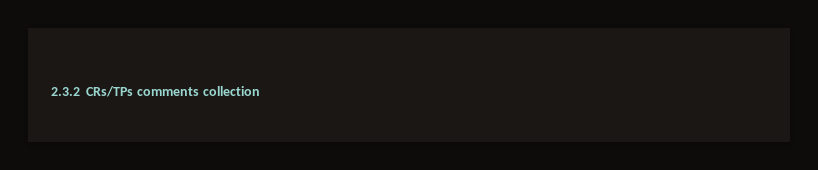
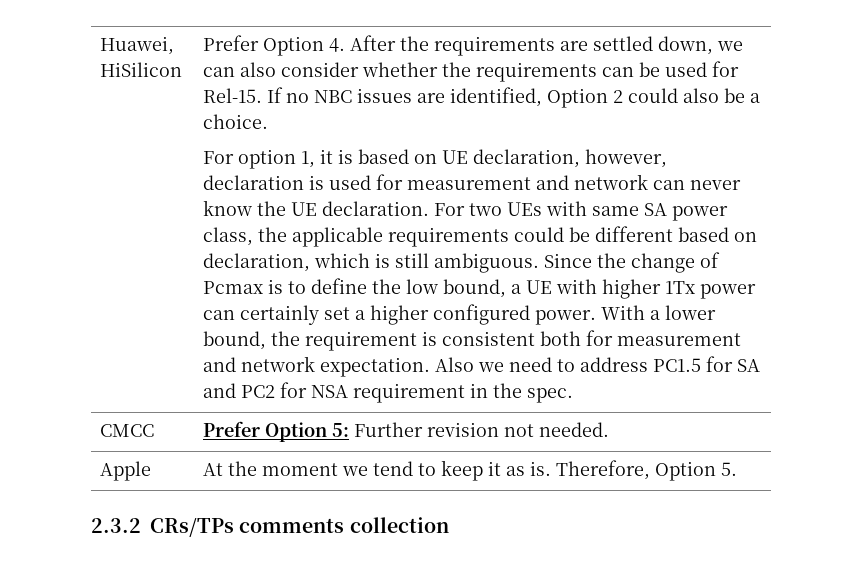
(51, 91) none -> [99,36,174,55] [99,62,182,77] [202,35,743,56] [202,61,739,82] [202,87,760,108] [202,114,268,129] [202,149,667,169] [202,174,741,190] [202,200,728,221] [202,226,757,247] [202,252,720,273] [202,278,756,299] [202,304,716,325] [202,330,741,351] [202,356,760,377] [202,382,573,403] [99,424,154,437] [202,421,609,442] [99,461,151,481] [202,460,737,481] Huawei, HiSilicon | Prefer Option 4. After the requirements are settled down, we can also consider whether the requirements can be used for Rel-15. If no NBC issues are identified, Option 2 could also be a choice. // For option 1, it is based on UE declaration, however, declaration is used for measurement and network can never know the UE declaration. For two UEs with same SA power class, the applicable requirements could be different based on declaration, which is still ambiguous. Since the change of Pcmax is to define the low bound, a UE with higher 1Tx power can certainly set a higher configured power. With a lower bound, the requirement is consistent both for measurement and network expectation. Also we need to address PC1.5 for SA and PC2 for NSA requirement in the spec. // CMCC | Prefer Option 5: Further revision not needed. // Apple | At the moment we tend to keep it as is. Therefore, Option 5. //

